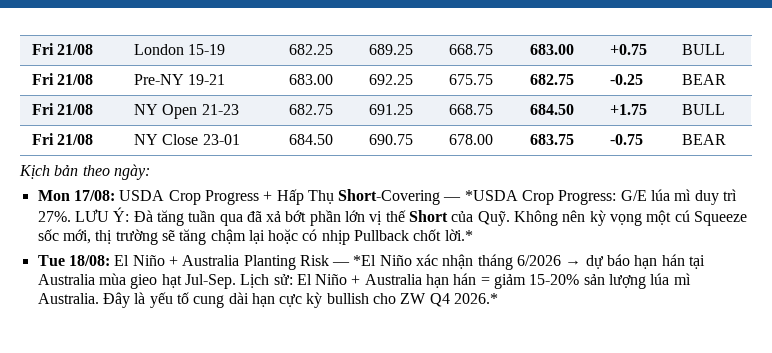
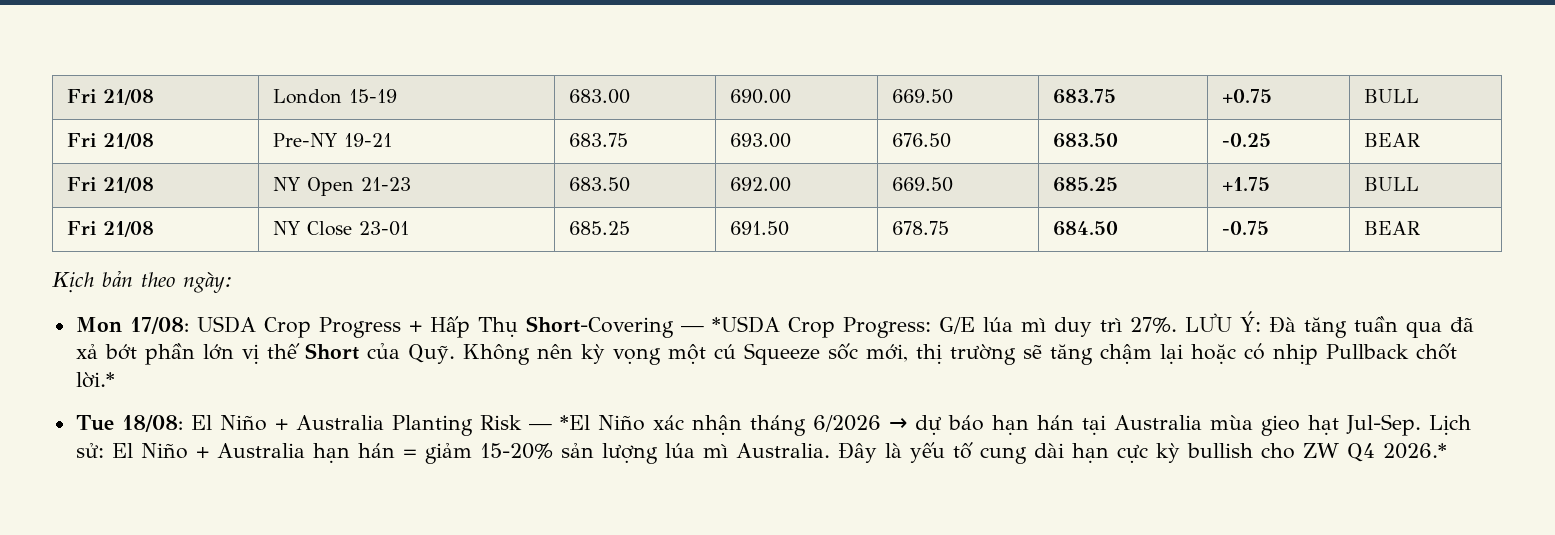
[288,44,333,55] [368,44,413,55] [448,44,493,55] [529,44,574,55] 682.25 | 689.25 | 668.75 | 683.00 -> [569,89,631,104] [730,89,792,104] [892,89,954,104] [1053,89,1117,104] 683.00 | 690.00 | 669.50 | 683.75
[288,74,333,85] [368,74,413,85] [448,74,493,85] [529,74,574,85] 683.00 | 692.25 | 675.75 | 682.75 -> [569,133,629,147] [730,133,792,148] [892,133,952,148] [1053,133,1119,148] 683.75 | 693.00 | 676.50 | 683.50
[288,104,333,115] [368,104,413,115] [448,104,493,115] [529,104,574,115] 682.75 | 691.25 | 668.75 | 684.50 -> [569,177,631,192] [730,177,792,192] [892,177,954,192] [1053,177,1119,192] 683.50 | 692.00 | 669.50 | 685.25
[288,134,333,145] [368,134,413,145] [448,134,493,145] [529,134,574,145] 684.50 | 690.75 | 678.00 | 683.75 -> [569,221,631,235] [730,221,790,236] [892,221,950,235] [1053,221,1119,236] 685.25 | 691.50 | 678.75 | 684.50

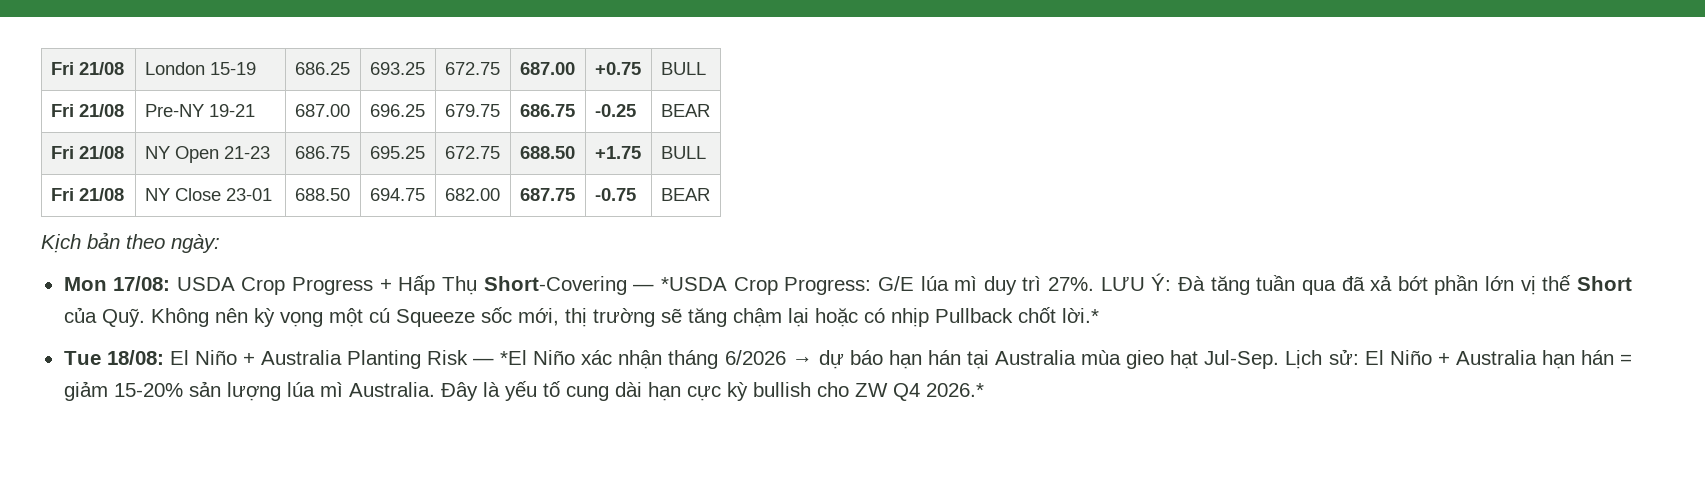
[569,89,631,104] [730,89,792,104] [892,89,954,104] [1053,89,1117,104] 683.00 | 690.00 | 669.50 | 683.75 -> [294,62,350,75] [369,62,425,75] [444,62,500,75] [519,62,575,75] 686.25 | 693.25 | 672.75 | 687.00
[569,133,629,147] [730,133,792,148] [892,133,952,148] [1053,133,1119,148] 683.75 | 693.00 | 676.50 | 683.50 -> [294,104,350,117] [369,104,425,117] [444,104,500,117] [519,104,575,117] 687.00 | 696.25 | 679.75 | 686.75
[569,177,631,192] [730,177,792,192] [892,177,954,192] [1053,177,1119,192] 683.50 | 692.00 | 669.50 | 685.25 -> [294,146,350,159] [369,146,425,159] [444,146,500,159] [519,146,575,159] 686.75 | 695.25 | 672.75 | 688.50
[569,221,631,235] [730,221,790,236] [892,221,950,235] [1053,221,1119,236] 685.25 | 691.50 | 678.75 | 684.50 -> [294,188,350,201] [369,188,425,201] [444,188,500,201] [519,188,575,201] 688.50 | 694.75 | 682.00 | 687.75

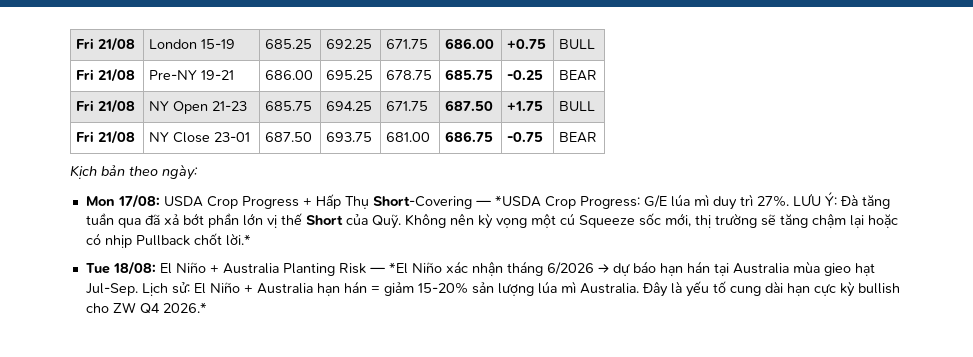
[294,62,350,75] [369,62,425,75] [444,62,500,75] [519,62,575,75] 686.25 | 693.25 | 672.75 | 687.00 -> [265,39,313,49] [326,39,373,49] [386,39,429,49] [445,38,495,49] 685.25 | 692.25 | 671.75 | 686.00
[294,104,350,117] [369,104,425,117] [444,104,500,117] [519,104,575,117] 687.00 | 696.25 | 679.75 | 686.75 -> [265,70,314,80] [326,70,374,80] [386,70,433,80] [445,69,494,80] 686.00 | 695.25 | 678.75 | 685.75
[294,146,350,159] [369,146,425,159] [444,146,500,159] [519,146,575,159] 686.75 | 695.25 | 672.75 | 688.50 -> [265,101,313,111] [326,101,373,111] [386,101,429,111] [445,100,494,111] 685.75 | 694.25 | 671.75 | 687.50
[294,188,350,201] [369,188,425,201] [444,188,500,201] [519,188,575,201] 688.50 | 694.75 | 682.00 | 687.75 -> [265,132,313,142] [326,132,373,142] [386,132,431,142] [445,131,494,142] 687.50 | 693.75 | 681.00 | 686.75

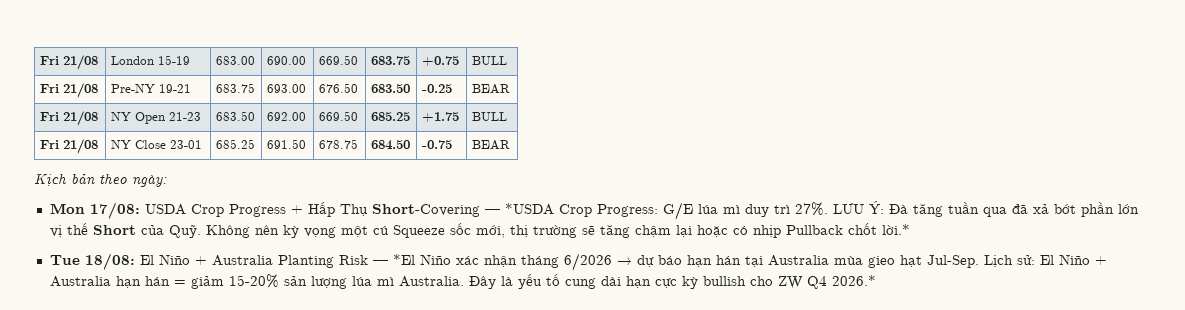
[265,39,313,49] [326,39,373,49] [386,39,429,49] [445,38,495,49] 685.25 | 692.25 | 671.75 | 686.00 -> [215,56,255,65] [266,56,306,65] [318,55,358,65] [370,56,410,65] 683.00 | 690.00 | 669.50 | 683.75
[265,70,314,80] [326,70,374,80] [386,70,433,80] [445,69,494,80] 686.00 | 695.25 | 678.75 | 685.75 -> [215,83,255,93] [266,84,306,93] [318,83,358,93] [370,84,410,93] 683.75 | 693.00 | 676.50 | 683.50
[265,101,313,111] [326,101,373,111] [386,101,429,111] [445,100,494,111] 685.75 | 694.25 | 671.75 | 687.50 -> [215,111,255,121] [266,112,306,121] [318,111,358,121] [370,112,410,121] 683.50 | 692.00 | 669.50 | 685.25
[265,132,313,142] [326,132,373,142] [386,132,431,142] [445,131,494,142] 687.50 | 693.75 | 681.00 | 686.75 -> [215,139,255,149] [266,139,306,149] [318,139,358,149] [370,140,410,150] 685.25 | 691.50 | 678.75 | 684.50

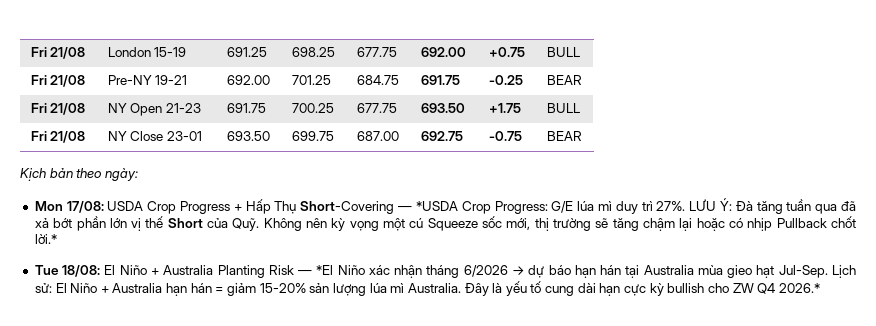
[215,56,255,65] [266,56,306,65] [318,55,358,65] [370,56,410,65] 683.00 | 690.00 | 669.50 | 683.75 -> [226,47,267,57] [291,47,335,57] [356,47,397,57] [420,47,466,57] 691.25 | 698.25 | 677.75 | 692.00
[215,83,255,93] [266,84,306,93] [318,83,358,93] [370,84,410,93] 683.75 | 693.00 | 676.50 | 683.50 -> [226,75,270,85] [291,75,331,85] [356,75,399,85] [420,75,460,85] 692.00 | 701.25 | 684.75 | 691.75
[215,111,255,121] [266,112,306,121] [318,111,358,121] [370,112,410,121] 683.50 | 692.00 | 669.50 | 685.25 -> [226,103,266,113] [291,103,334,113] [356,103,397,113] [420,103,465,113] 691.75 | 700.25 | 677.75 | 693.50
[215,139,255,149] [266,139,306,149] [318,139,358,149] [370,140,410,150] 685.25 | 691.50 | 678.75 | 684.50 -> [226,131,270,141] [291,131,334,141] [356,131,399,141] [420,131,463,141] 693.50 | 699.75 | 687.00 | 692.75

